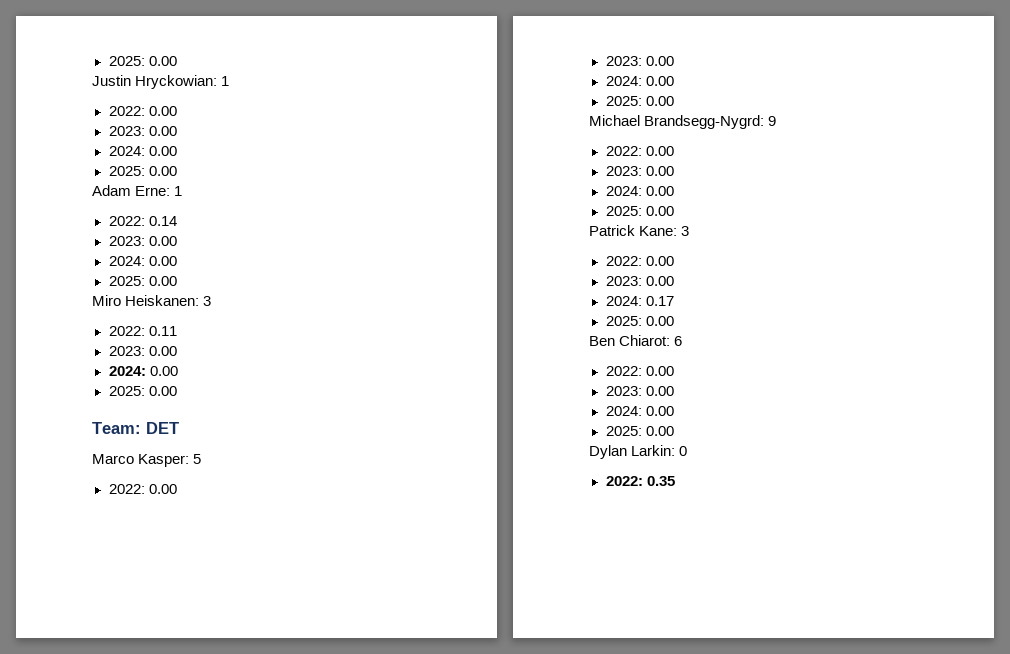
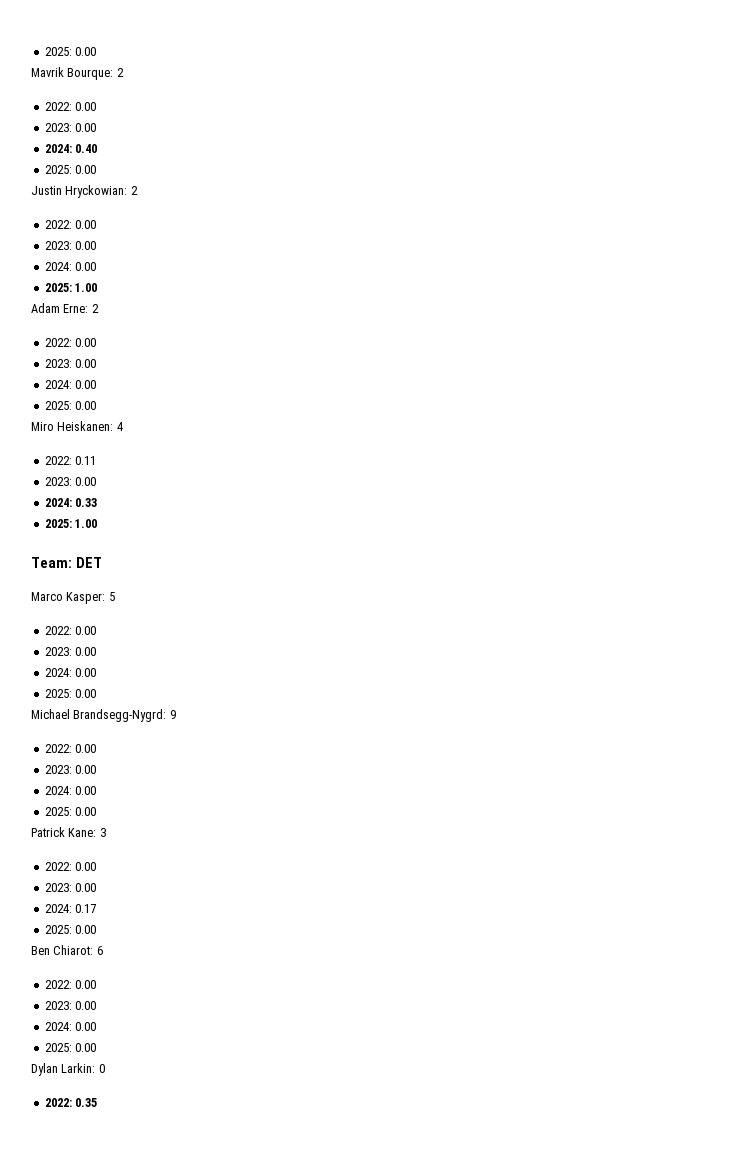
[108,56,177,66] [92,75,230,89] [108,106,177,116] [108,126,177,136] [108,146,177,156] [108,166,177,176] [92,185,183,196] [108,216,177,226] [108,236,177,246] [108,256,177,266] [108,276,177,286] 2025: 0.00 // Justin Hryckowian: 1 // 2022: 0.00 // 2023: 0.00 // 2024: 0.00 // 2025: 0.00 // Adam Erne: 1 // 2022: 0.14 // 2023: 0.00 // 2024: 0.00 // 2025: 0.00 -> [44,47,97,56] [31,67,124,80] [44,102,97,111] [44,123,97,132] [44,144,98,153] [44,165,97,174] [31,185,138,198] [44,220,97,229] [44,241,97,250] [44,262,97,271] [44,283,98,292] [31,303,99,313] [44,338,97,347] [44,359,97,368] [44,380,97,389] [44,401,97,410] 2025: 0.00 // Mavrik Bourque: 2 // 2022: 0.00 // 2023: 0.00 // 2024: 0.40 // 2025: 0.00 // Justin Hryckowian: 2 // 2022: 0.00 // 2023: 0.00 // 2024: 0.00 // 2025: 1.00 // Adam Erne: 2 // 2022: 0.00 // 2023: 0.00 // 2024: 0.00 // 2025: 0.00
[203,296,212,306] 3 -> [116,422,123,431] 4
[149,366,178,376] [108,386,177,396] 0.00 // 2025: 0.00 -> [75,498,98,507] [44,519,98,528] 0.33 // 2025: 1.00

